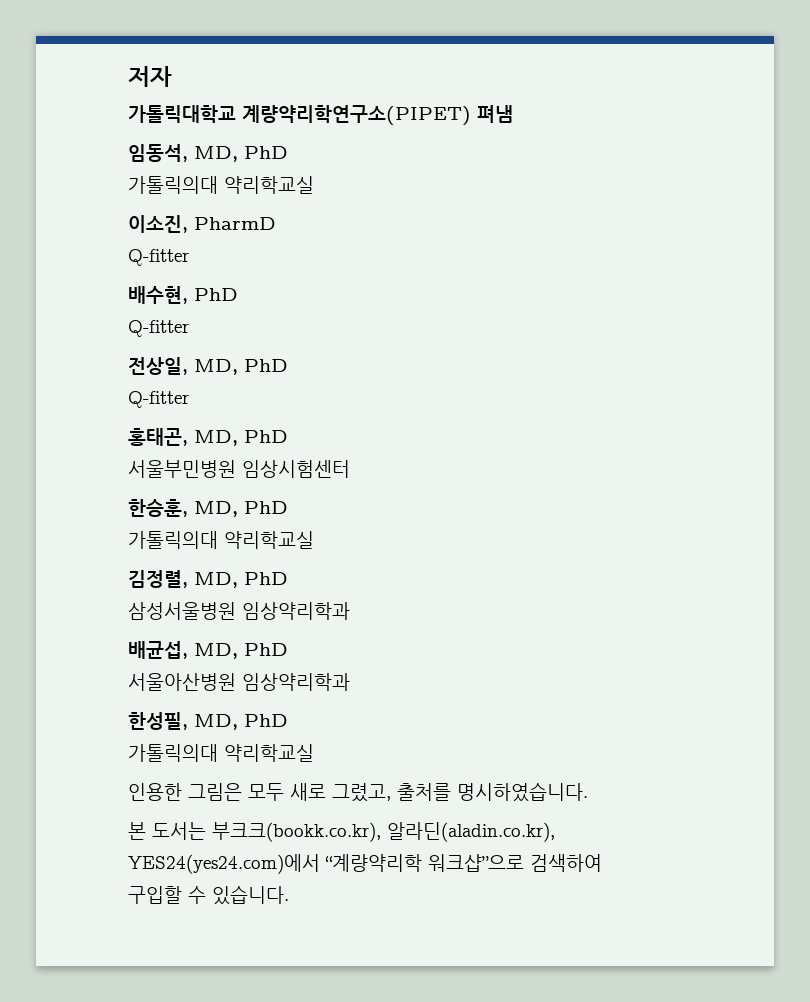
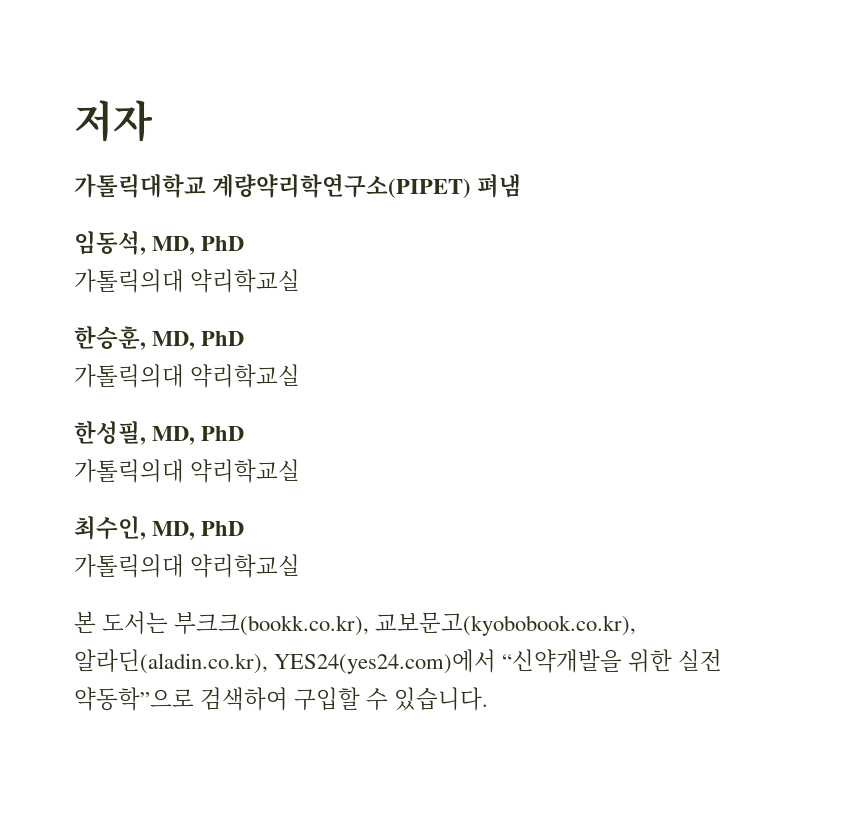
[128,215,276,233] [128,249,189,266] [128,286,238,304] [128,320,189,337] [128,357,288,375] [128,391,189,408] [128,428,288,446] [128,460,350,478] // 이소진, PharmD // Q-fitter // 배수현, PhD // Q-fitter // 전상일, MD, PhD // Q-fitter // 홍태곤, MD, PhD // 서울부민병원 임상시험센터 -> (301, 281) none
[128,570,288,588] [128,602,350,620] [128,641,288,659] [128,673,350,691] // 김정렬, MD, PhD // 삼성서울병원 임상약리학과 // 배균섭, MD, PhD // 서울아산병원 임상약리학과 -> (301, 376) none
[128,782,588,802] 인용한 그림은 모두 새로 그렸고, 출처를 명시하였습니다. -> [74,516,245,540] [74,554,301,578] 최수인, MD, PhD // 가톨릭의대 약리학교실
(381, 832) none -> [375,612,637,636] 교보문고(kyobobook.co.kr),
[325,854,524,872] “계량약리학 워크샵”으로 -> [502,649,723,673] [74,687,194,711] “신약개발을 위한 실전 약동학”으로
(602, 863) // -> (289, 699) none

